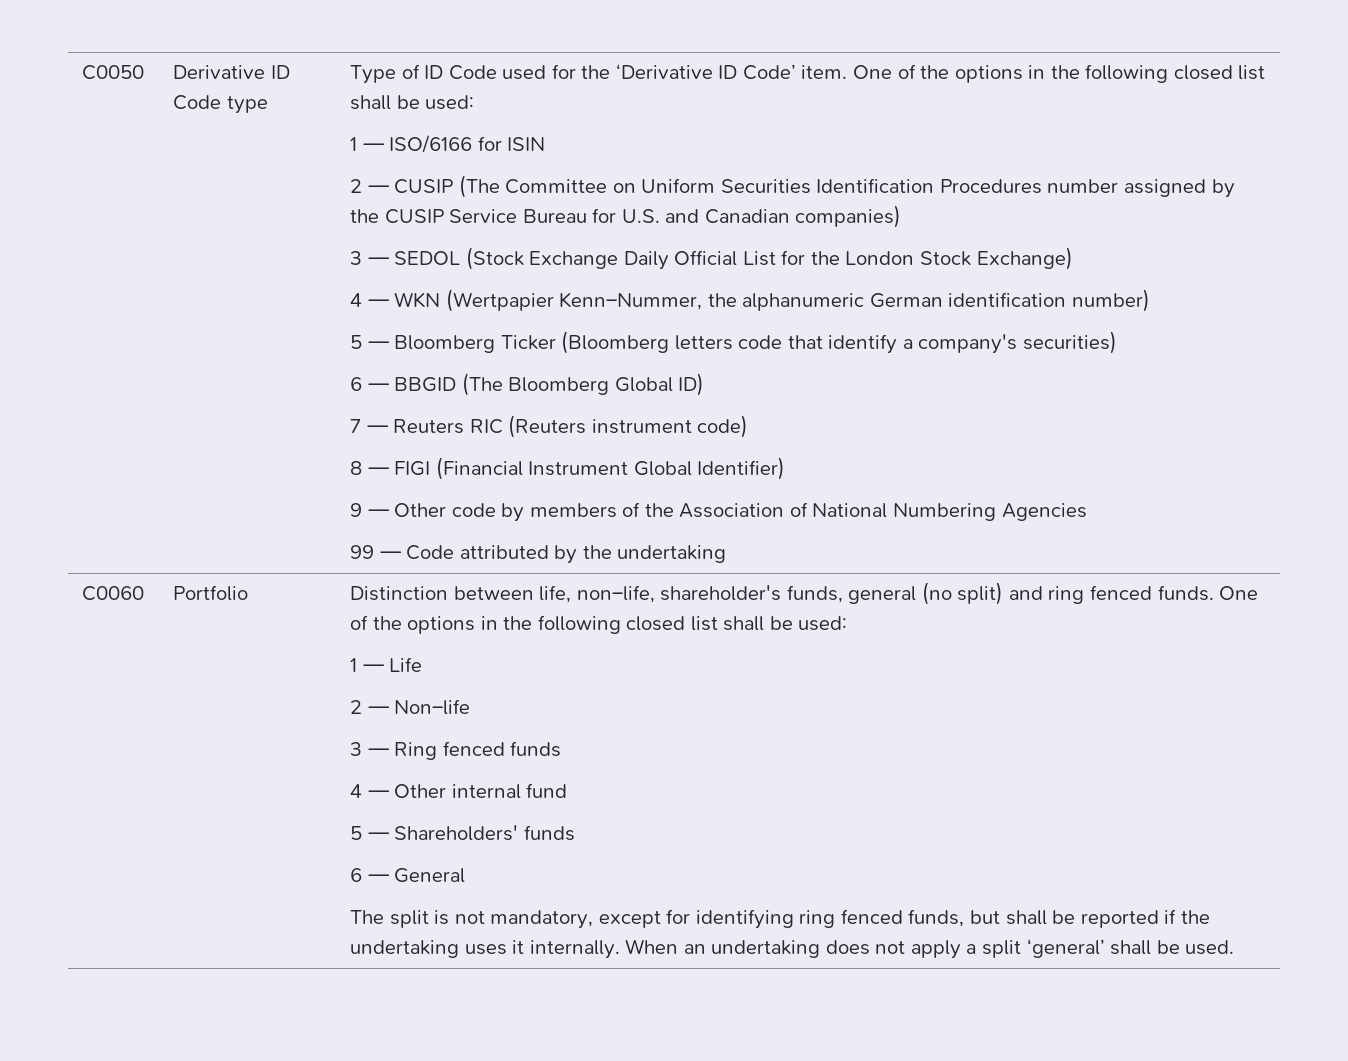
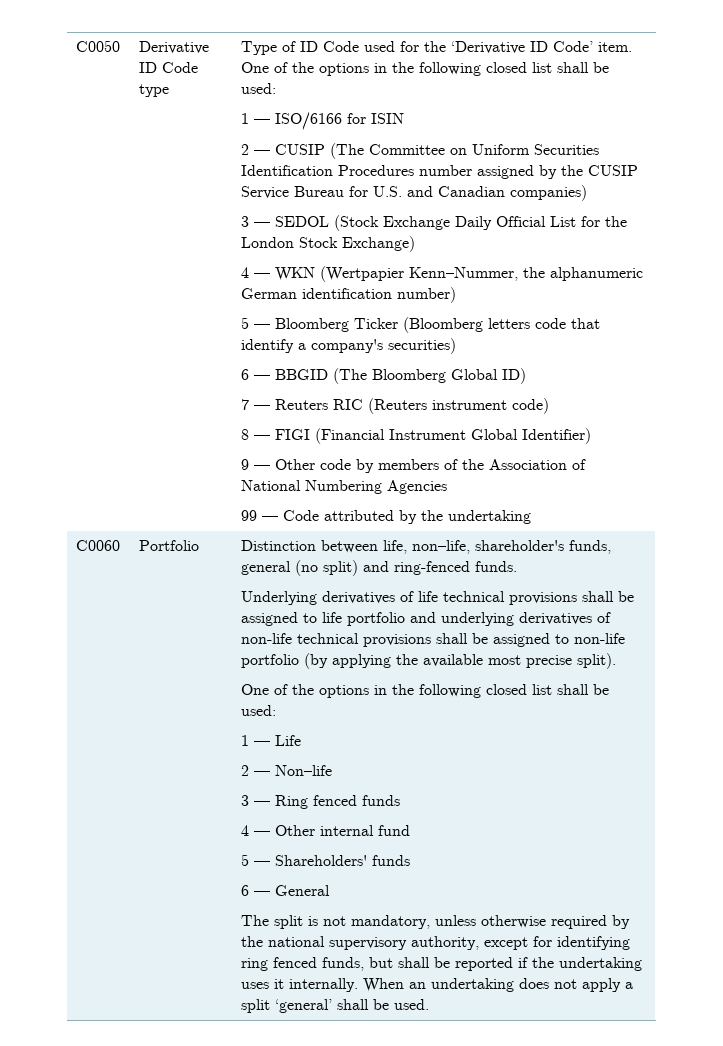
[1048,585,1152,604] ring fenced -> [394,561,471,575] ring-fenced
(1214, 593) none -> [241,591,635,605] [241,612,612,626] [241,633,626,647] [241,653,617,669] // Underlying derivatives of life technical provisions shall be assigned to life portfolio and underlying derivatives of non-life technical provisions shall be assigned to non-life portfolio (by applying the available most precise split). //
(594, 919) none -> [435,915,631,929] [241,936,480,950] unless otherwise required by the national supervisory authority,

